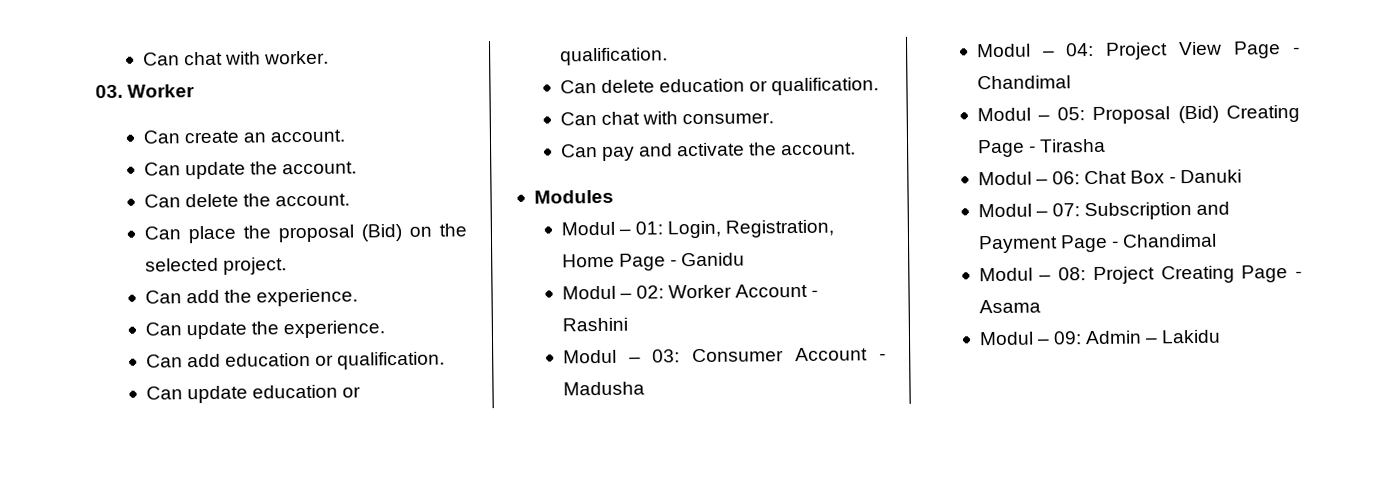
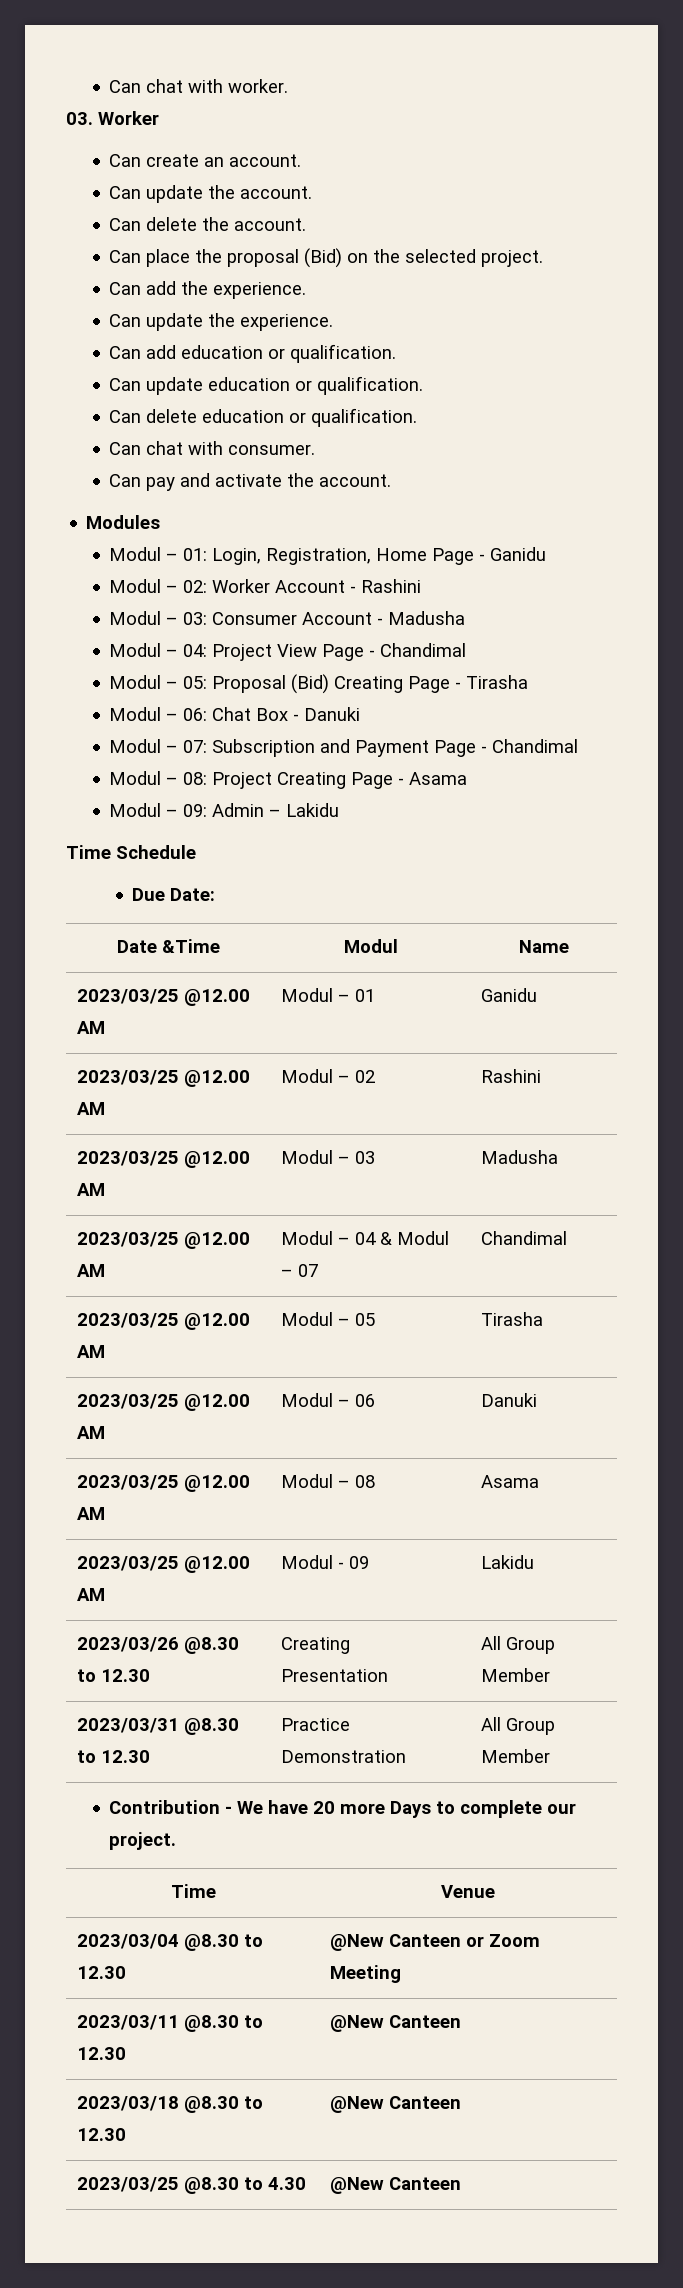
(1222, 336) none -> [66,845,196,859] [132,888,216,901] [117,939,220,953] [343,939,398,953] [518,940,569,953] [76,989,250,1006] [76,1021,105,1034] [280,988,375,1002] [480,988,537,1002] [76,1070,250,1087] [76,1102,105,1115] [280,1069,375,1083] [480,1069,541,1083] [76,1151,250,1168] [76,1183,105,1196] [280,1150,375,1164] [480,1150,558,1164] [76,1232,250,1249] [76,1264,105,1277] [280,1231,449,1245] [280,1264,318,1277] [480,1231,567,1245] [76,1313,250,1330] [76,1345,105,1358] [280,1312,375,1326] [480,1312,543,1326] [76,1394,250,1411] [76,1426,105,1439] [280,1393,375,1407] [480,1393,537,1407] [76,1475,250,1492] [76,1507,105,1520] [280,1474,375,1488] [480,1475,539,1488] [76,1556,250,1573] [76,1588,105,1601] [280,1555,369,1569] [480,1555,534,1569] [76,1637,239,1654] [76,1669,150,1682] [280,1637,350,1654] [280,1669,388,1682] [480,1636,555,1654] [480,1668,550,1682] [76,1718,239,1735] [76,1750,150,1763] [280,1718,350,1731] [280,1750,406,1763] [480,1717,555,1735] [480,1749,550,1763] [109,1800,577,1818] [109,1832,177,1850] [170,1884,216,1898] [441,1885,495,1898] [76,1934,263,1951] [76,1966,126,1979] [329,1934,540,1951] [329,1965,401,1983] [76,2015,263,2032] [76,2047,126,2060] [329,2015,461,2032] [76,2096,263,2113] [76,2128,126,2141] [329,2096,461,2113] [76,2177,306,2194] [329,2177,461,2194] // Time Schedule // Due Date: // Date &Time | Modul | Name // 2023/03/25 @12.00 AM | Modul – 01 | Ganidu // 2023/03/25 @12.00 AM | Modul – 02 | Rashini // 2023/03/25 @12.00 AM | Modul – 03 | Madusha // 2023/03/25 @12.00 AM | Modul – 04 & Modul – 07 | Chandimal // 2023/03/25 @12.00 AM | Modul – 05 | Tirasha // 2023/03/25 @12.00 AM | Modul – 06 | Danuki // 2023/03/25 @12.00 AM | Modul – 08 | Asama // 2023/03/25 @12.00 AM | Modul - 09 | Lakidu // 2023/03/26 @8.30 to 12.30 | Creating Presentation | All Group Member // 2023/03/31 @8.30 to 12.30 | Practice Demonstration | All Group Member // Contribution - We have 20 more Days to complete our project. // Time | Venue // 2023/03/04 @8.30 to 12.30 | @New Canteen or Zoom Meeting // 2023/03/11 @8.30 to 12.30 | @New Canteen // 2023/03/18 @8.30 to 12.30 | @New Canteen // 2023/03/25 @8.30 to 4.30 | @New Canteen

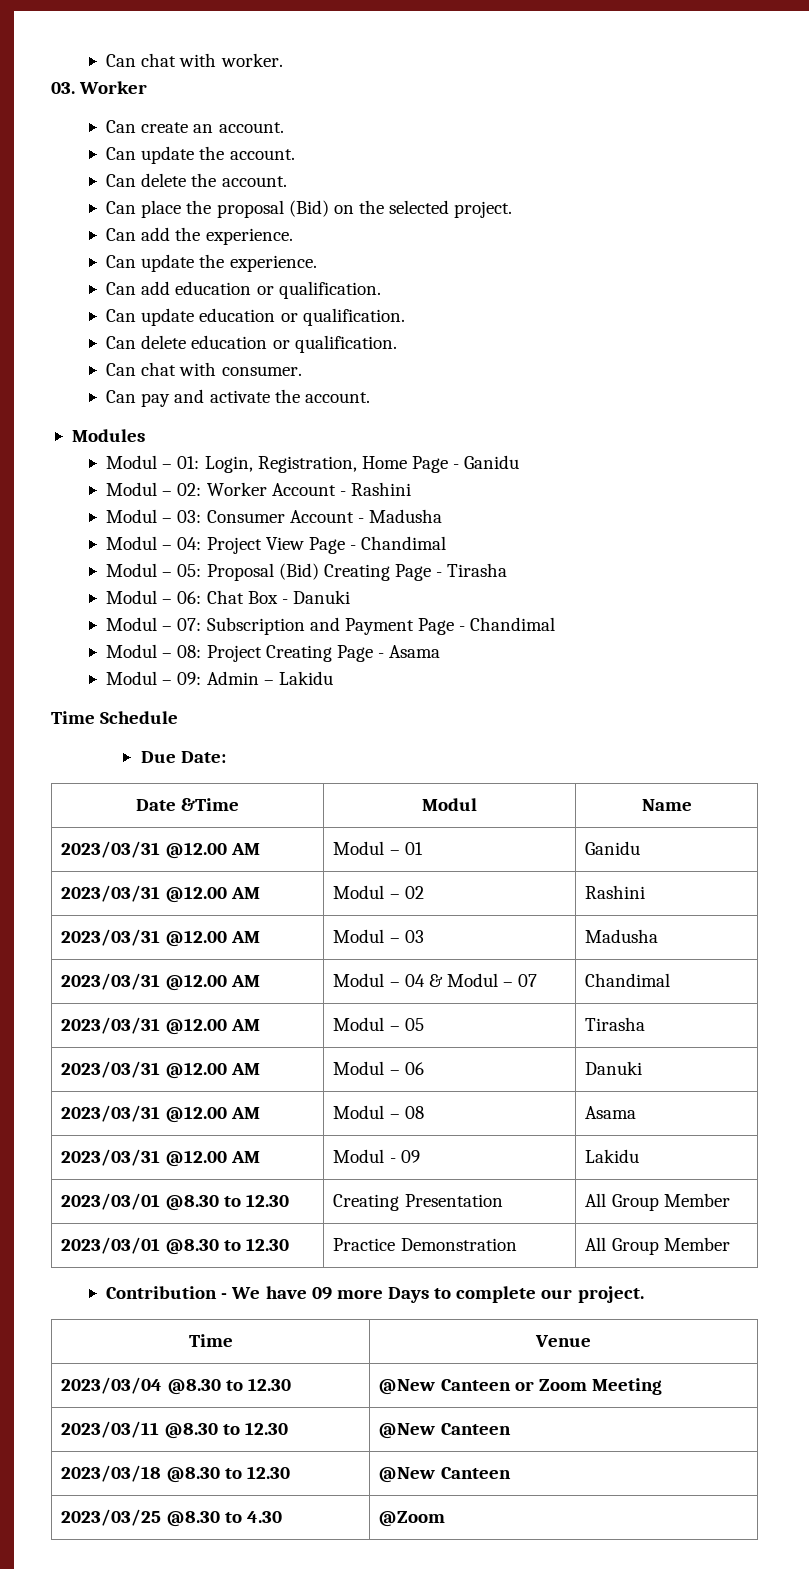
[76,989,179,1004] 2023/03/25 -> [61,841,161,858] 2023/03/31
[76,1070,179,1085] 2023/03/25 -> [61,885,161,902] 2023/03/31
[76,1151,179,1166] 2023/03/25 -> [61,929,161,946] 2023/03/31
[76,1232,179,1247] 2023/03/25 -> [61,973,161,990] 2023/03/31
[76,1313,179,1328] 2023/03/25 -> [61,1017,161,1034] 2023/03/31
[76,1394,179,1409] 2023/03/25 -> [61,1061,161,1078] 2023/03/31
[76,1475,179,1490] 2023/03/25 -> [61,1105,161,1122] 2023/03/31
[76,1556,179,1571] 2023/03/25 -> [61,1149,161,1166] 2023/03/31
[76,1637,179,1652] 2023/03/26 -> [61,1193,161,1210] 2023/03/01
[76,1718,179,1733] 2023/03/31 -> [61,1237,161,1254] 2023/03/01
[313,1801,336,1814] 20 -> [311,1287,332,1300] 09
[329,2177,461,2194] @New Canteen -> [379,1511,446,1527] @Zoom

